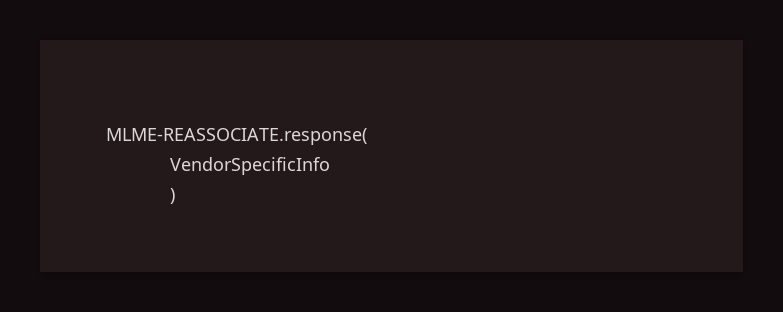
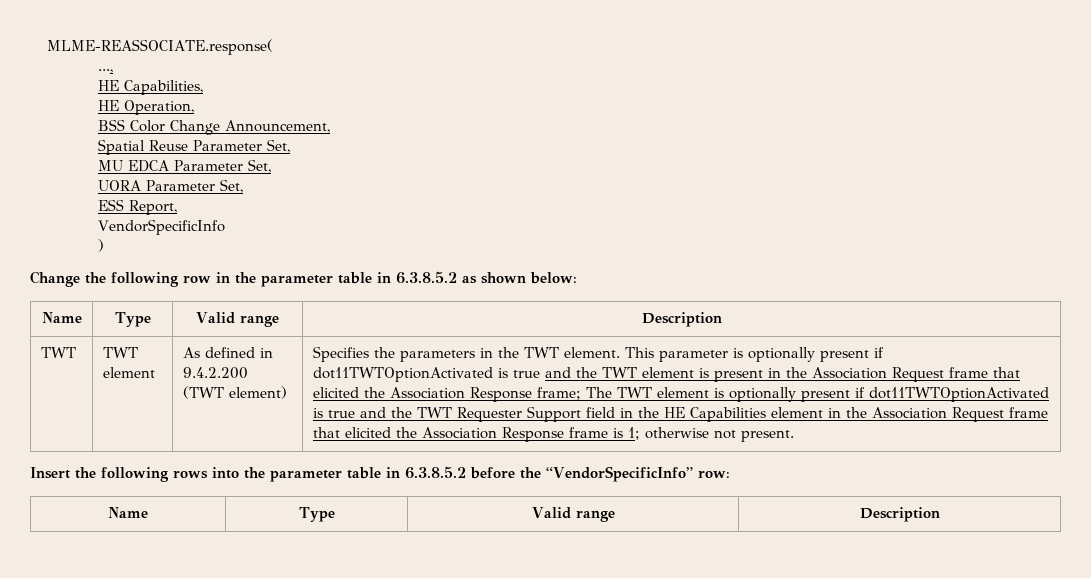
[169,157,330,175] [169,188,175,204] VendorSpecificInfo // ) -> [97,69,113,73] [97,80,203,95] [97,100,194,115] [97,119,330,135] [97,139,290,155] [97,159,271,173] [97,179,243,193] [97,199,177,215] [97,219,225,235] [97,239,104,252] [30,271,577,287] [41,312,82,323] [114,312,151,327] [196,312,279,327] [641,312,722,327] [40,347,76,358] [102,347,138,358] [102,367,155,378] [182,347,273,358] [182,367,248,379] [182,386,287,399] [312,346,884,362] [312,367,1020,382] [312,387,1049,402] [312,406,1048,422] [312,427,794,442] [30,466,730,482] [108,507,148,518] [298,507,335,522] [531,507,615,522] [859,507,940,522] ..., // HE Capabilities, // HE Operation, // BSS Color Change Announcement, // Spatial Reuse Parameter Set, // MU EDCA Parameter Set, // UORA Parameter Set, // ESS Report, // VendorSpecificInfo // ) // Change the following row in the parameter table in 6.3.8.5.2 as shown below: // Name | Type | Valid range | Description // TWT | TWT element | As defined in 9.4.2.200 (TWT element) | Specifies the parameters in the TWT element. This parameter is optionally present if dot11TWTOptionActivated is true and the TWT element is present in the Association Request frame that elicited the Association Response frame; The TWT element is optionally present if dot11TWTOptionActivated is true and the TWT Requester Support field in the HE Capabilities element in the Association Request frame that elicited the Association Response frame is 1; otherwise not present. // Insert the following rows into the parameter table in 6.3.8.5.2 before the “VendorSpecificInfo” row: // Name | Type | Valid range | Description

